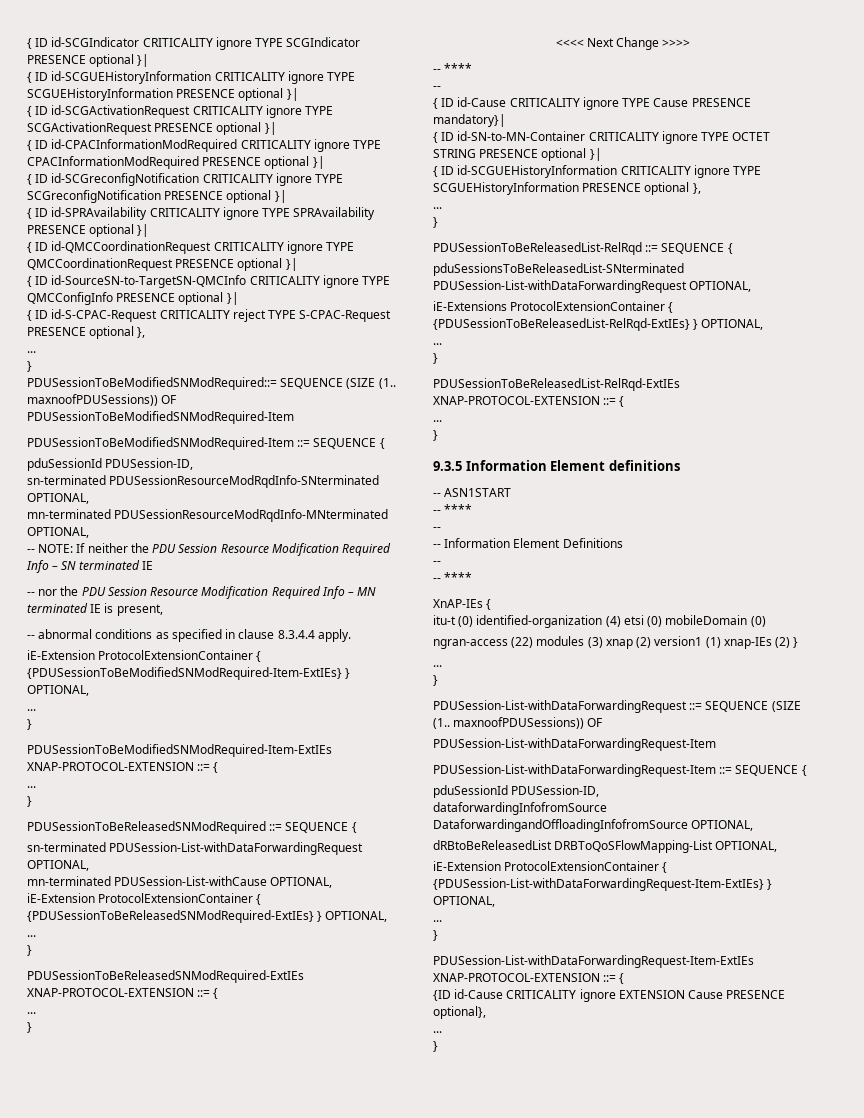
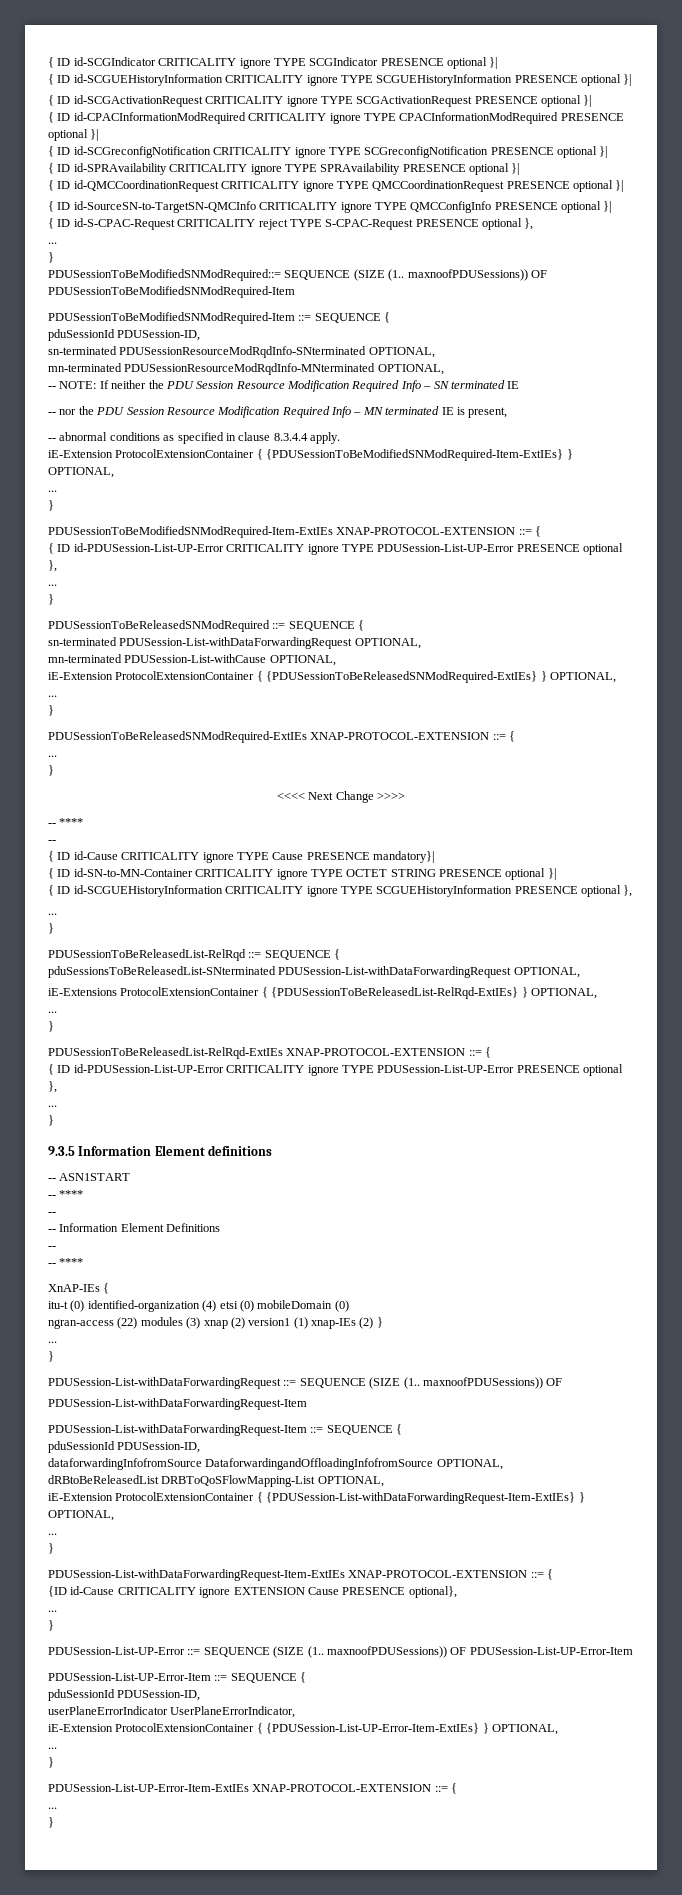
(219, 767) none -> [48,543,623,555] [48,560,57,572] // { ID id-PDUSession-List-UP-Error CRITICALITY ignore TYPE PDUSession-List-UP-Error PRESENCE optional },
(625, 401) none -> [48,1064,623,1076] [48,1081,57,1093] // { ID id-PDUSession-List-UP-Error CRITICALITY ignore TYPE PDUSession-List-UP-Error PRESENCE optional },
(438, 1046) none -> [48,1646,633,1658] [48,1672,307,1683] [48,1689,201,1701] [48,1706,296,1718] [48,1723,558,1735] [48,1747,57,1749] [48,1757,54,1768] [48,1783,458,1794] [48,1807,57,1809] [48,1817,54,1828] // PDUSession-List-UP-Error ::= SEQUENCE (SIZE (1.. maxnoofPDUSessions)) OF PDUSession-List-UP-Error-Item // PDUSession-List-UP-Error-Item ::= SEQUENCE { // pduSessionId PDUSession-ID, // userPlaneErrorIndicator UserPlaneErrorIndicator, // iE-Extension ProtocolExtensionContainer { {PDUSession-List-UP-Error-Item-ExtIEs} } OPTIONAL, // ... // } // PDUSession-List-UP-Error-Item-ExtIEs XNAP-PROTOCOL-EXTENSION ::= { // ... // }

